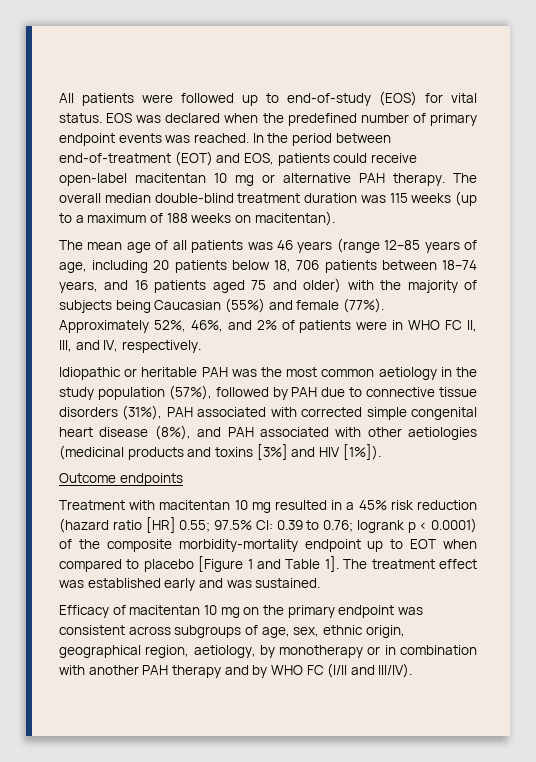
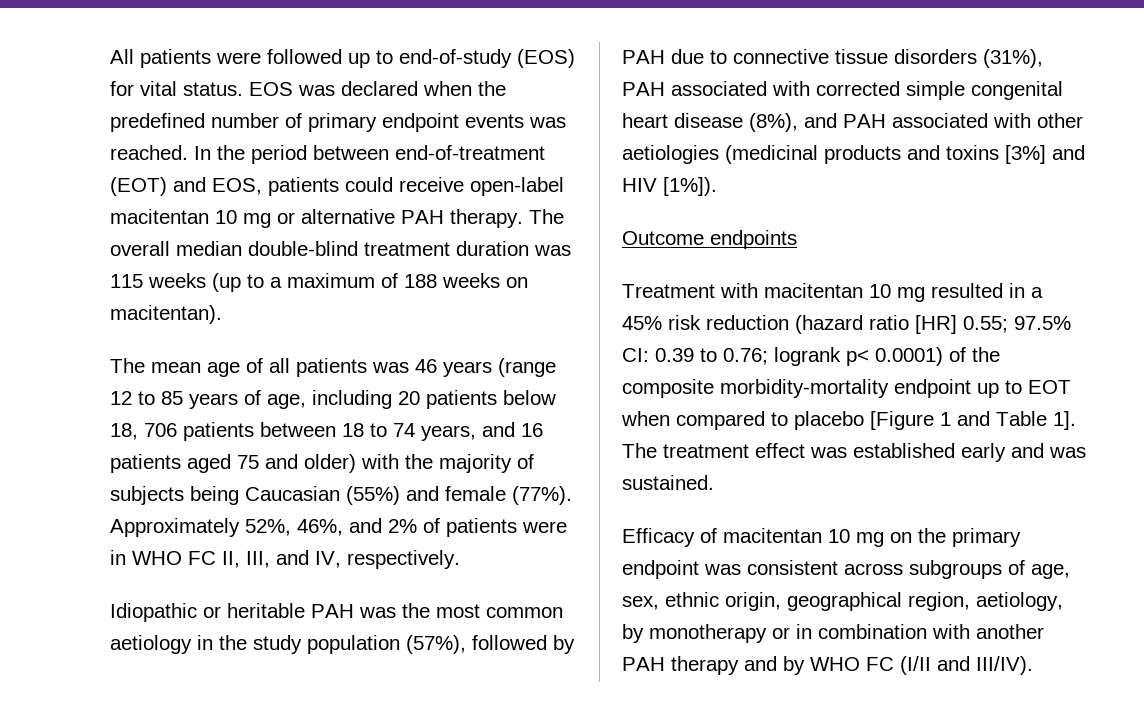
[384,240,421,250] 12–85 -> [110,391,183,405] 12 to 85
[442,260,478,270] 18–74 -> [342,423,415,437] 18 to 74
[407,522,428,533] p < -> [846,350,869,366] p<

